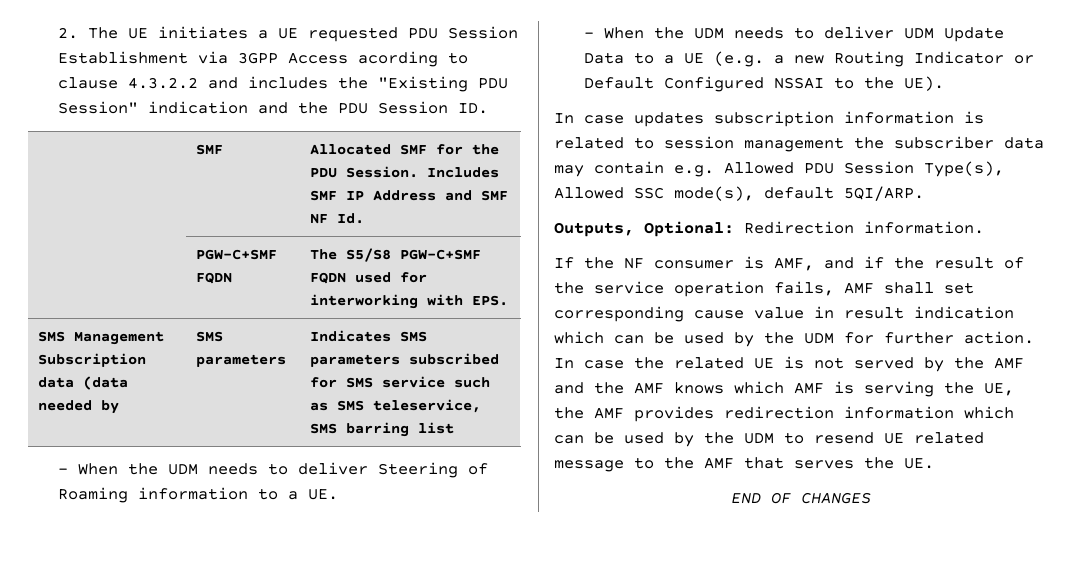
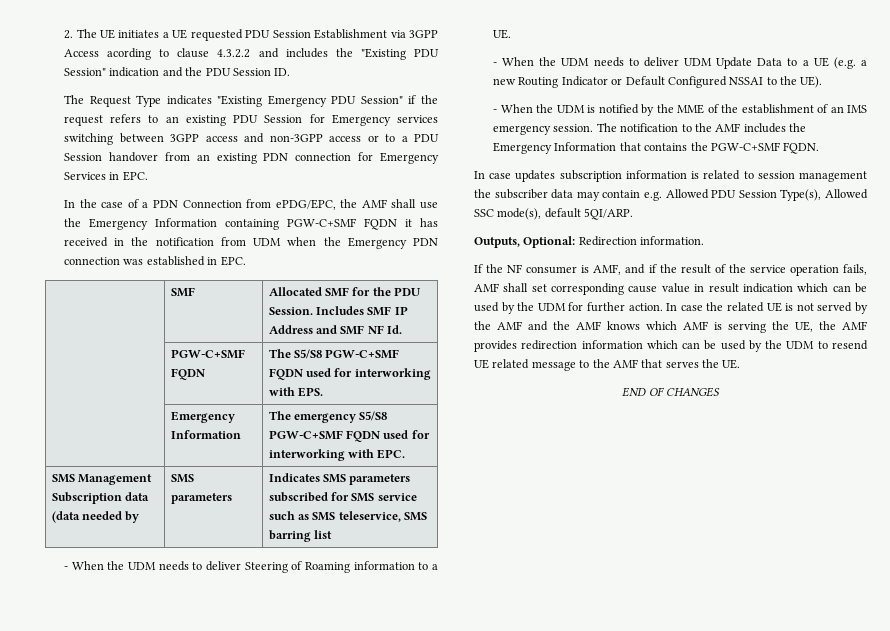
(489, 108) none -> [64,95,438,107] [64,114,439,126] [64,133,439,145] [64,152,439,164] [64,171,148,181] [64,199,439,210] [64,218,438,230] [64,237,439,249] [64,256,246,266] // The Request Type indicates "Existing Emergency PDU Session" if the request refers to an existing PDU Session for Emergency services switching between 3GPP access and non-3GPP access or to a PDU Session handover from an existing PDN connection for Emergency Services in EPC. // In the case of a PDN Connection from ePDG/EPC, the AMF shall use the Emergency Information containing PGW-C+SMF FQDN it has received in the notification from UDM when the Emergency PDN connection was established in EPC.
(509, 300) none -> [170,411,235,423] [170,430,241,439] [268,411,388,423] [268,430,430,442] [268,449,406,461] // | Emergency Information | The emergency S5/S8 PGW-C+SMF FQDN used for interworking with EPC.
(945, 83) none -> [493,104,867,116] [493,123,807,135] [493,142,820,154] // - When the UDM is notified by the MME of the establishment of an IMS emergency session. The notification to the AMF includes the Emergency Information that contains the PGW-C+SMF FQDN.

